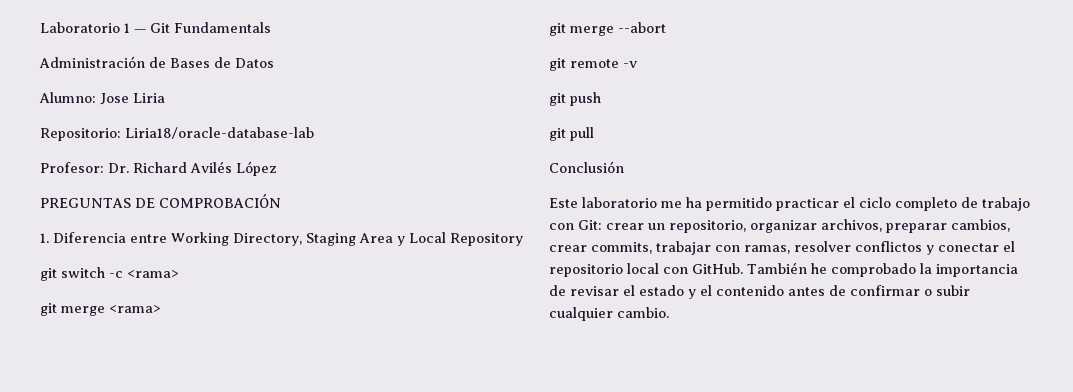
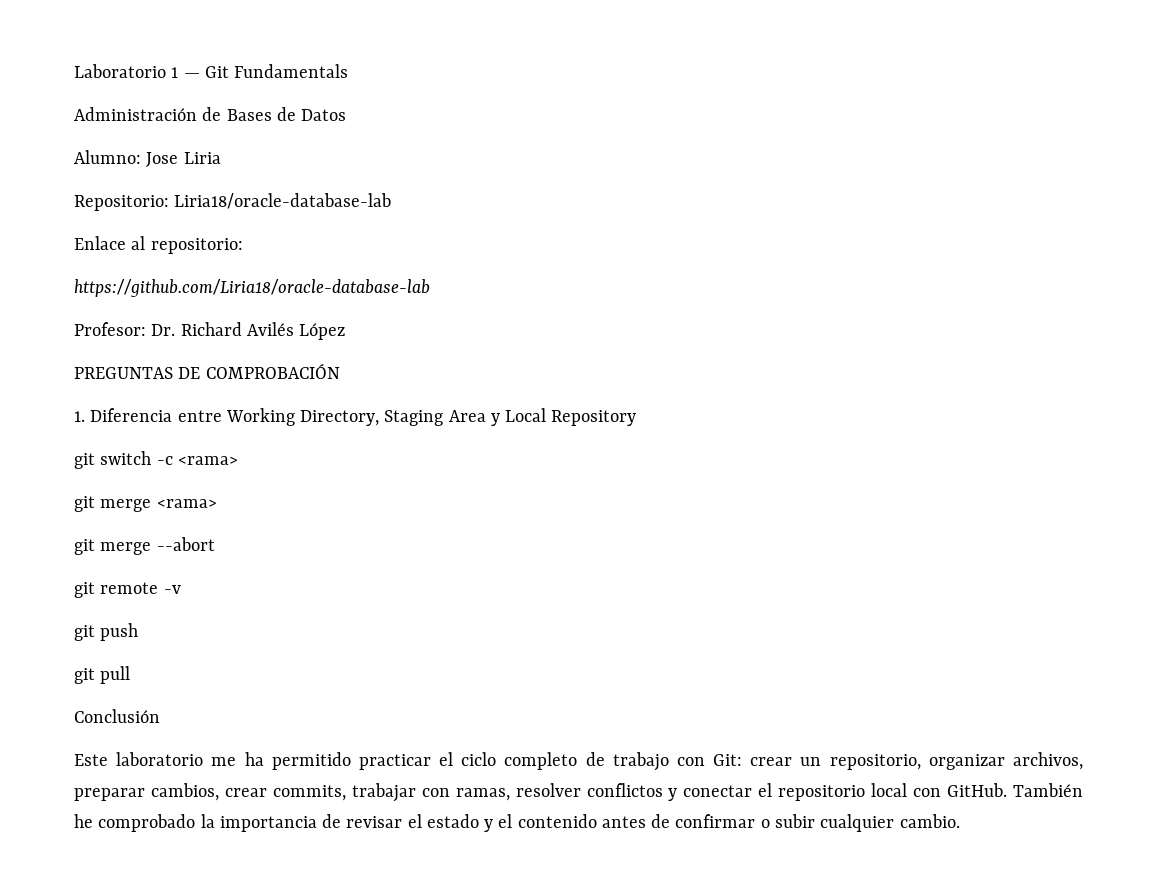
(314, 133) none -> [74,236,243,254] [74,279,430,297] // Enlace al repositorio: // https://github.com/Liria18/oracle-database-lab

